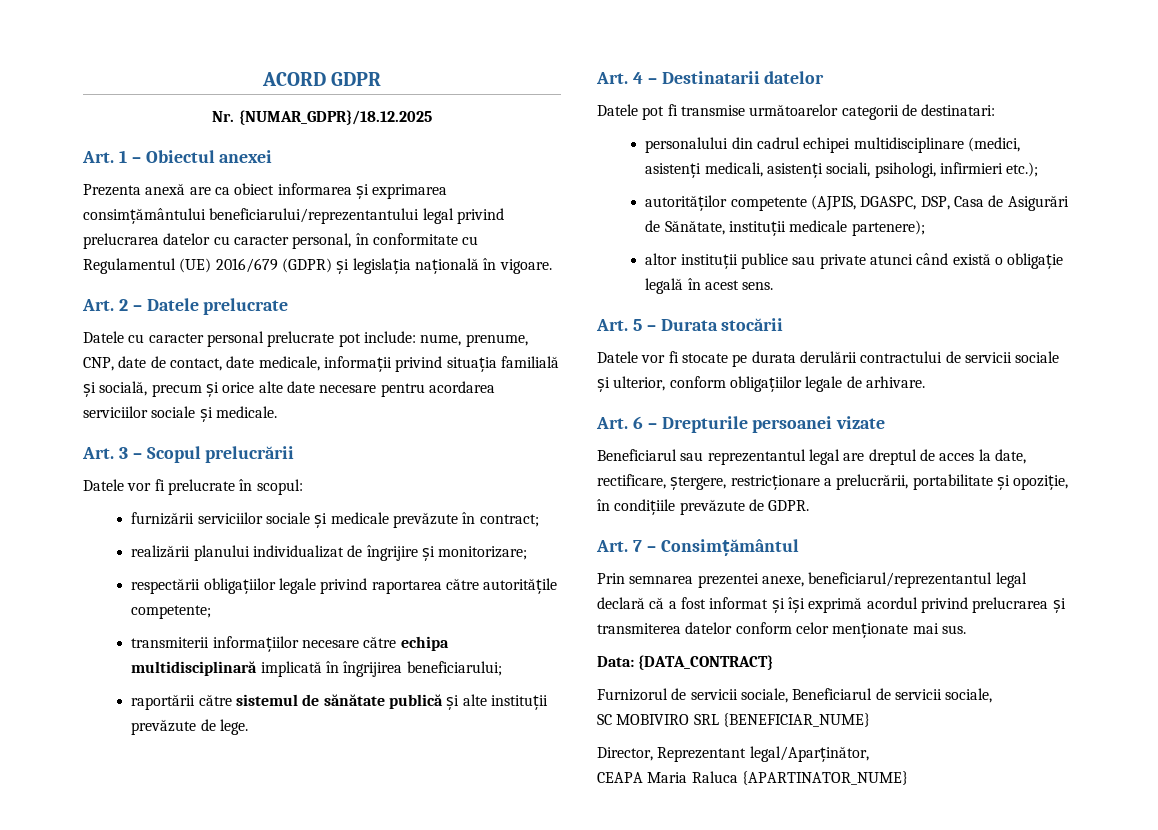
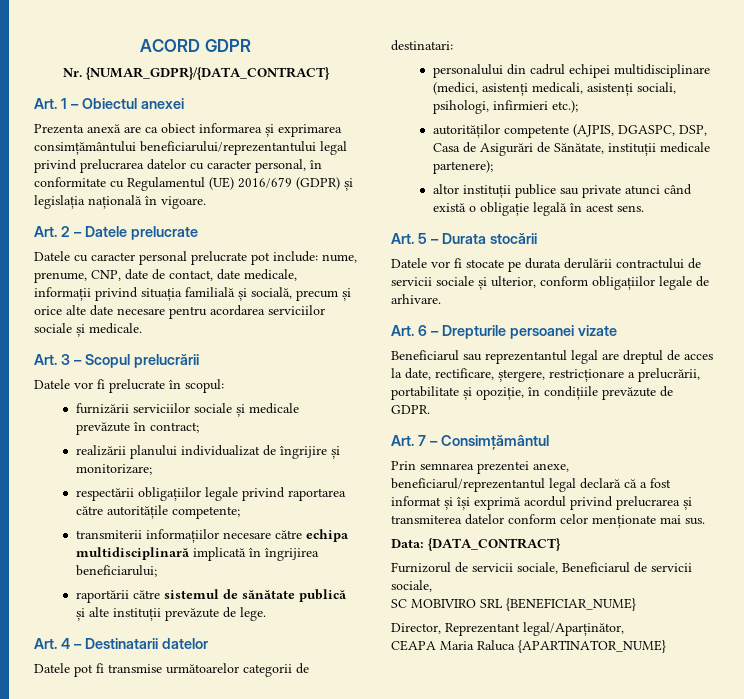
[238,110,432,125] {NUMAR_GDPR}/18.12.2025 -> [85,67,330,80] {NUMAR_GDPR}/{DATA_CONTRACT}

